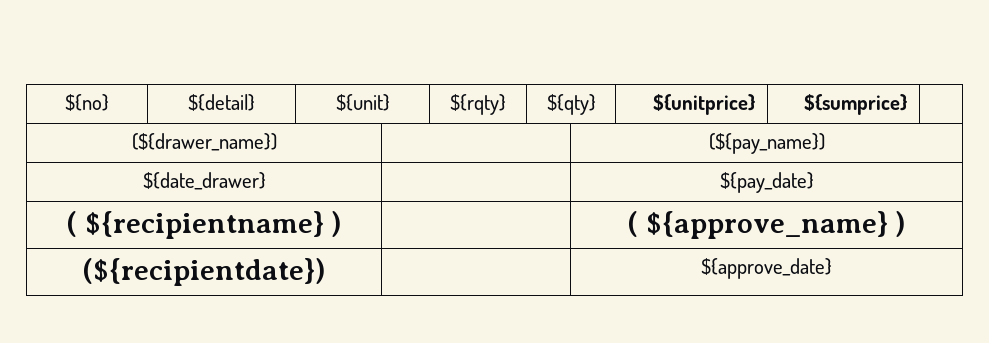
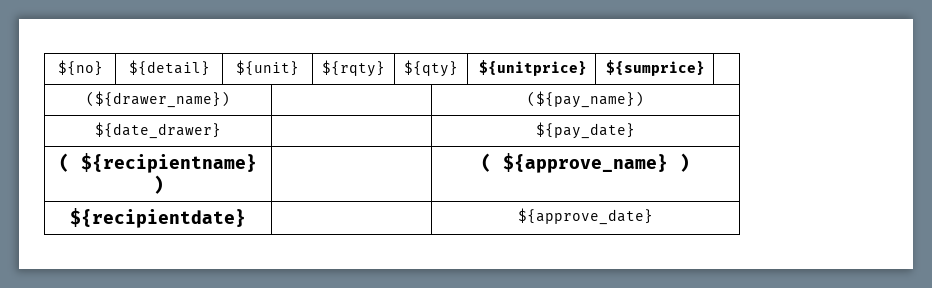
[81,258,326,286] (${recipientdate}) -> [70,208,246,228] ${recipientdate}

